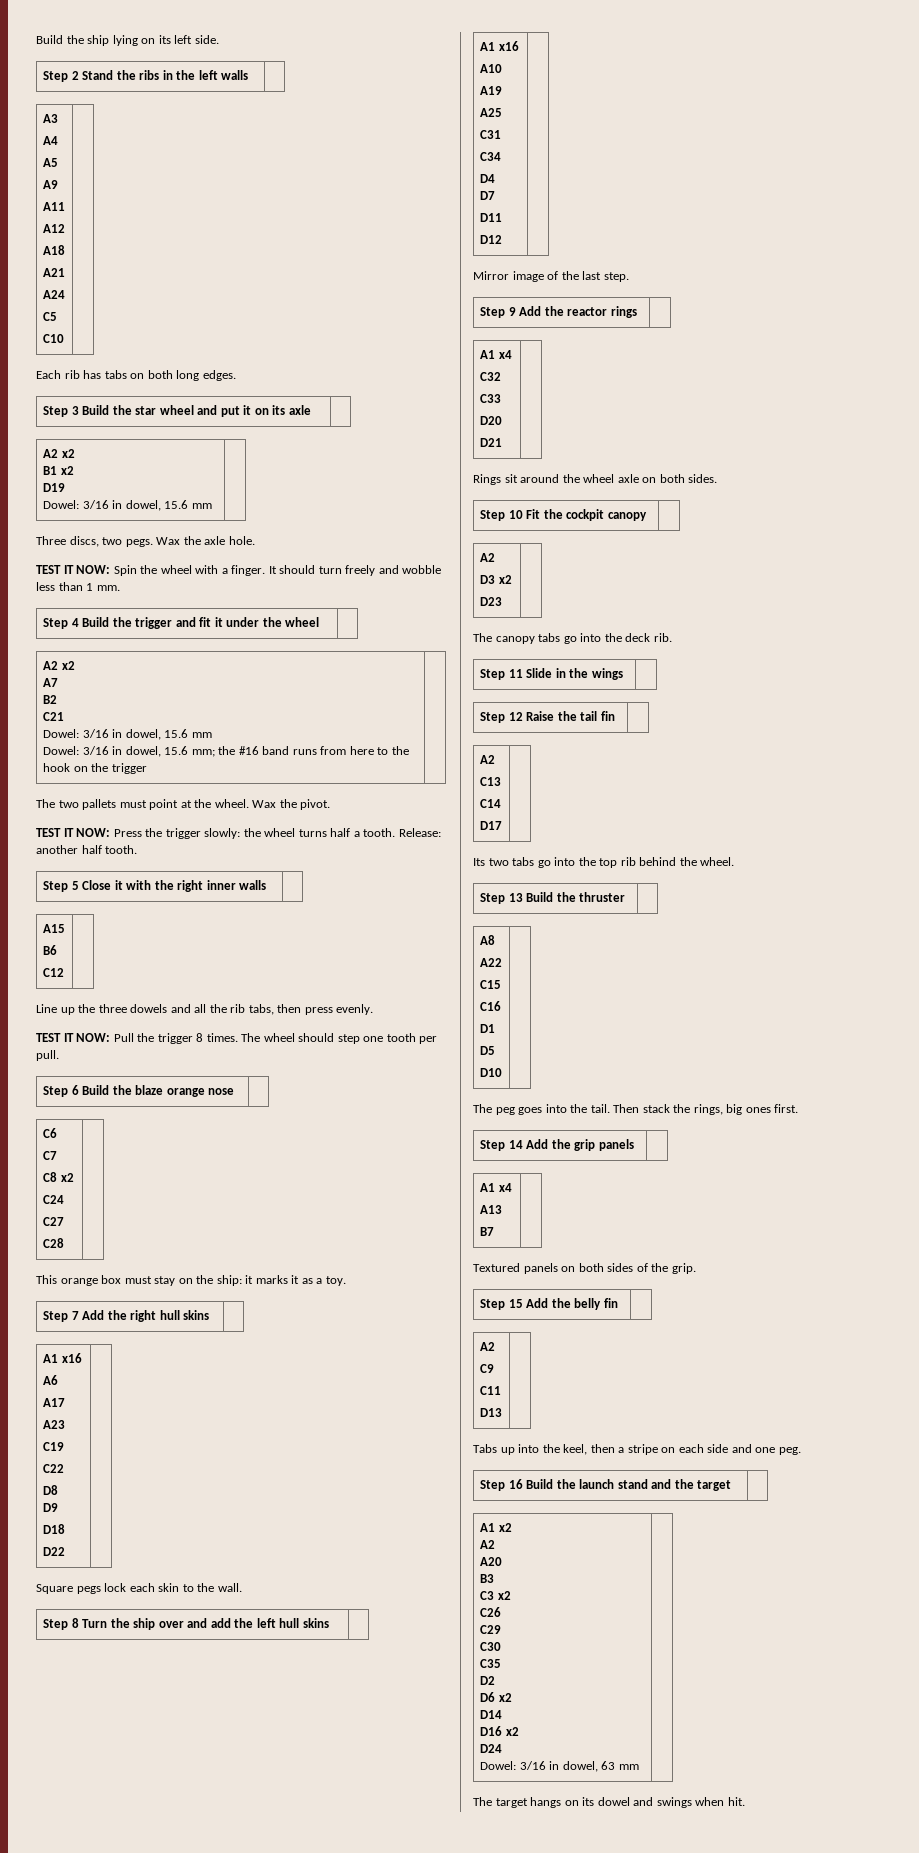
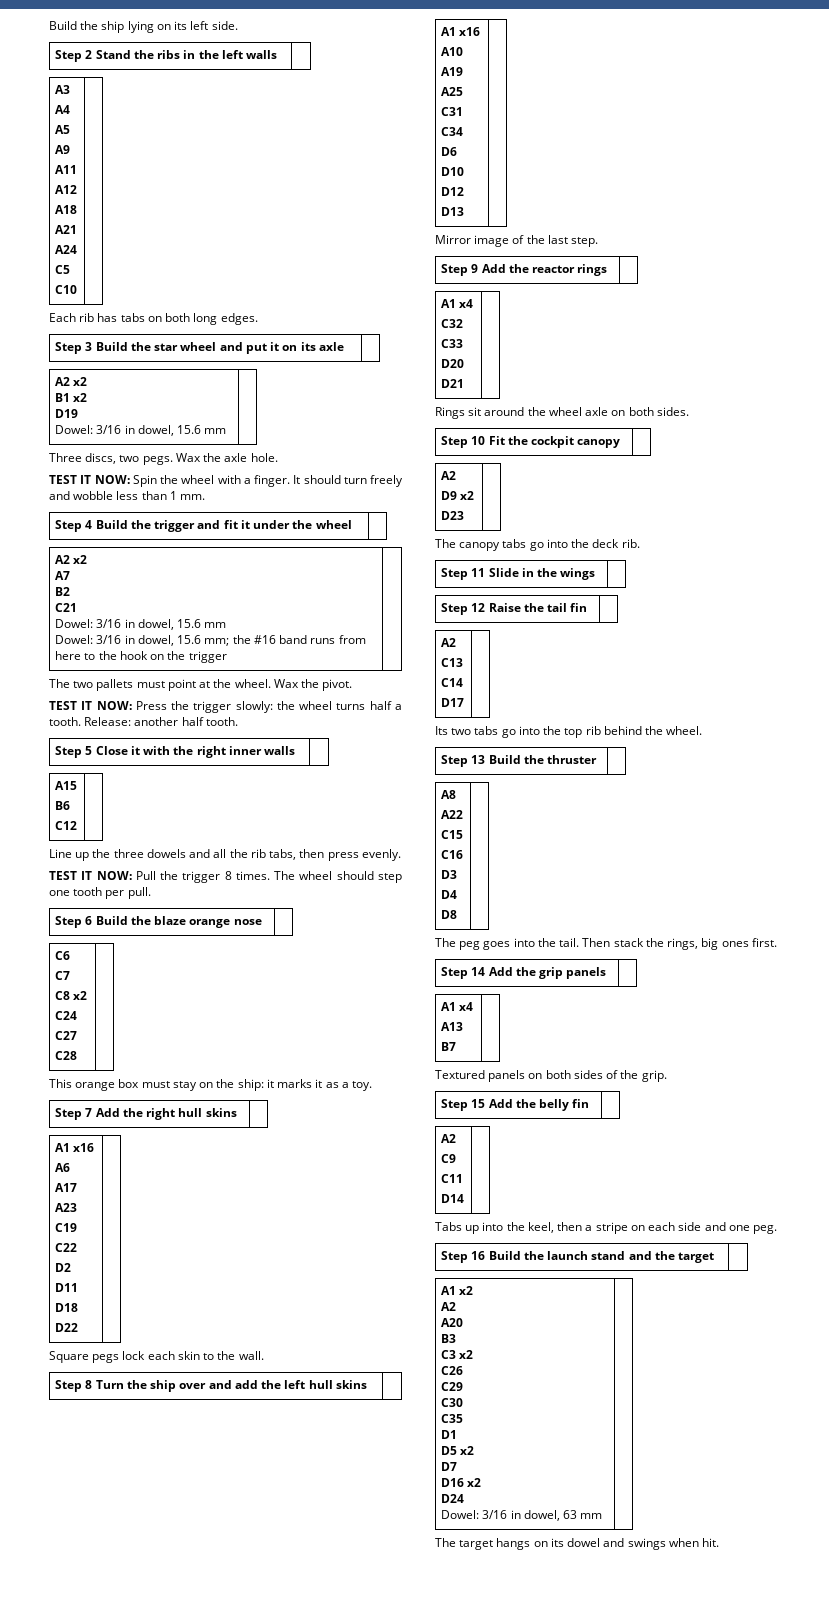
[42,1485,58,1495] [42,1503,58,1512] D8 // D9 -> [55,1263,72,1272] [55,1283,79,1292] D2 // D11
[479,174,495,183] [479,191,495,200] [479,213,502,222] D4 // D7 // D11 -> [441,147,458,156] [441,167,465,176] D6 // D10
(502, 239) none -> [441,207,465,216] // D13
[479,575,495,584] D3 -> [441,491,458,500] D9
[479,1024,495,1033] [479,1046,495,1055] [479,1068,502,1077] D1 // D5 // D10 -> [441,870,458,879] [441,890,458,899] [441,910,458,919] D3 // D4 // D8
[479,1408,502,1417] D13 -> [441,1194,465,1203] D14
[479,1676,495,1685] [479,1692,512,1702] [479,1710,502,1719] D2 // D6 x2 // D14 -> [441,1430,458,1439] [441,1446,475,1455] [441,1462,458,1471] D1 // D5 x2 // D7

